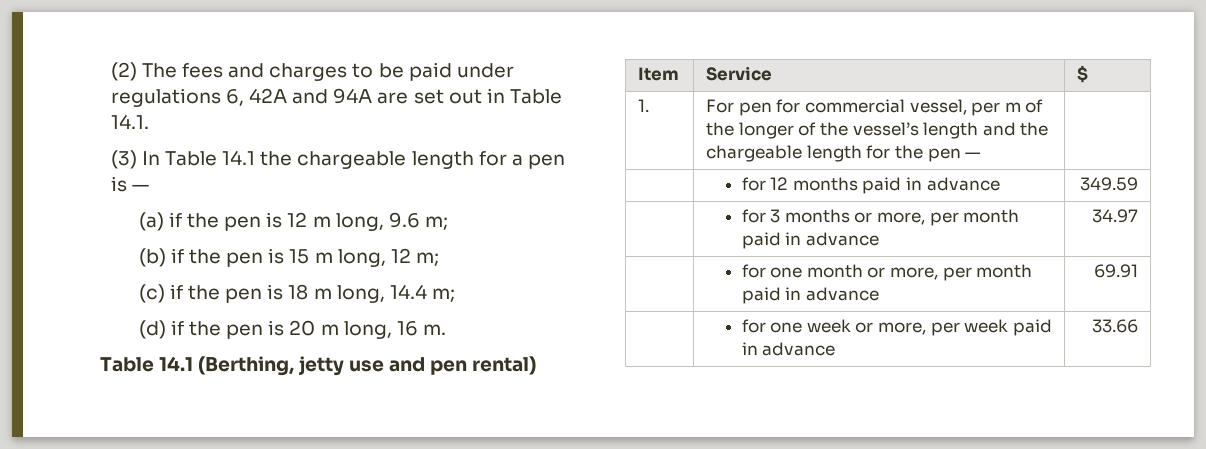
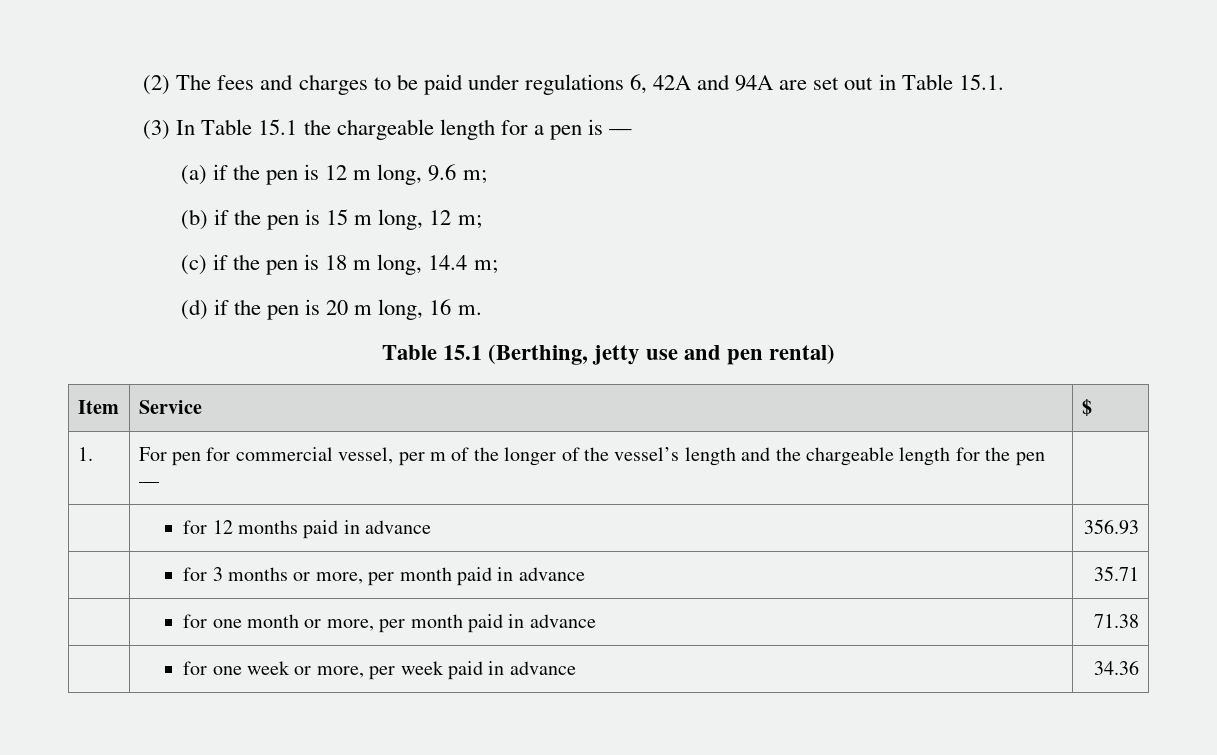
[110,114,149,129] 14.1. -> [958,74,1004,90] 15.1.
[222,150,256,165] 14.1 -> [258,119,298,135] 15.1
[158,356,193,371] 14.1 -> [443,345,483,360] 15.1
[1079,177,1138,191] 349.59 -> [1084,519,1140,535] 356.93
[1091,209,1138,223] 34.97 -> [1094,566,1140,581] 35.71
[1093,264,1138,278] 69.91 -> [1094,614,1140,628] 71.38
[1091,319,1138,333] 33.66 -> [1094,660,1140,675] 34.36

